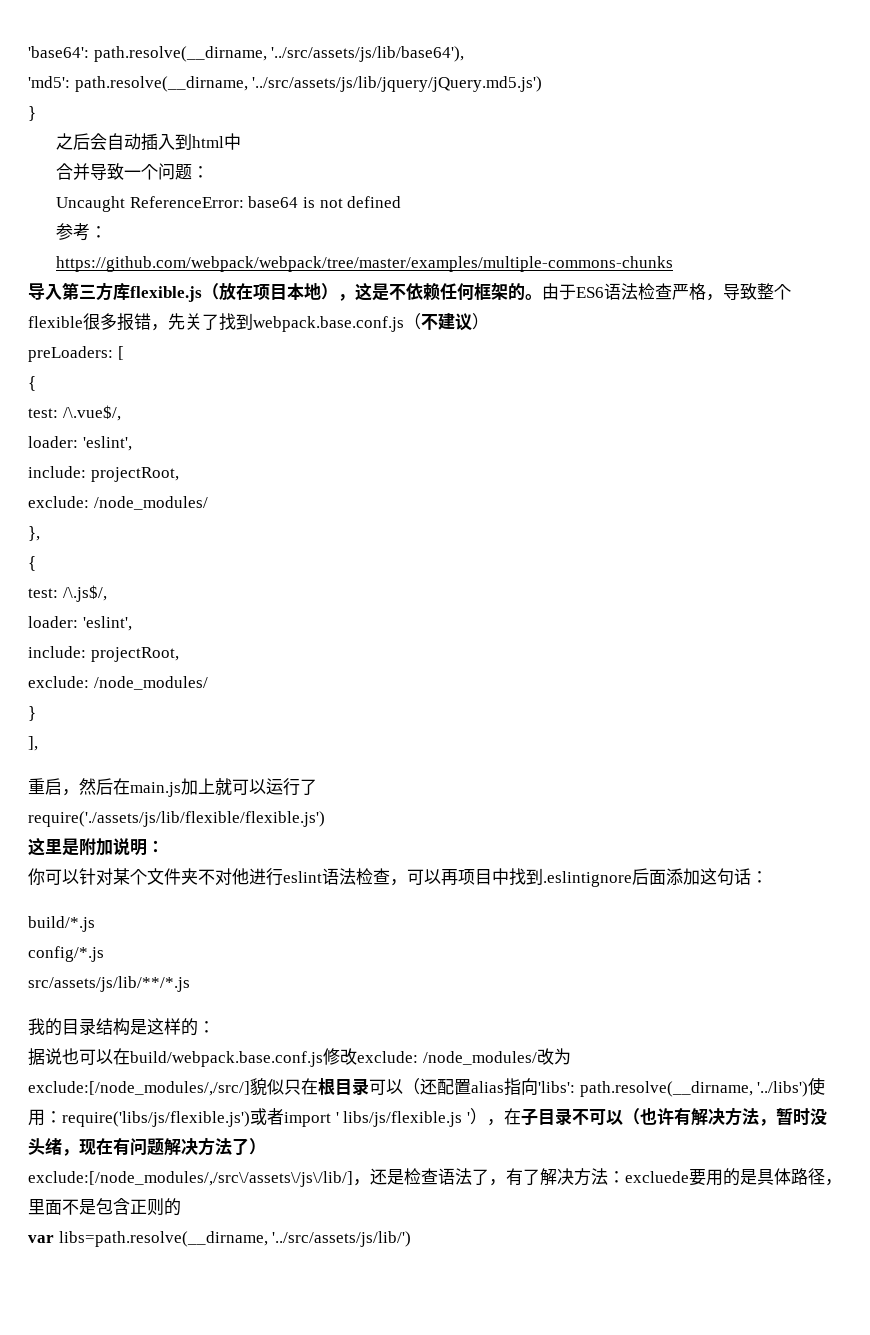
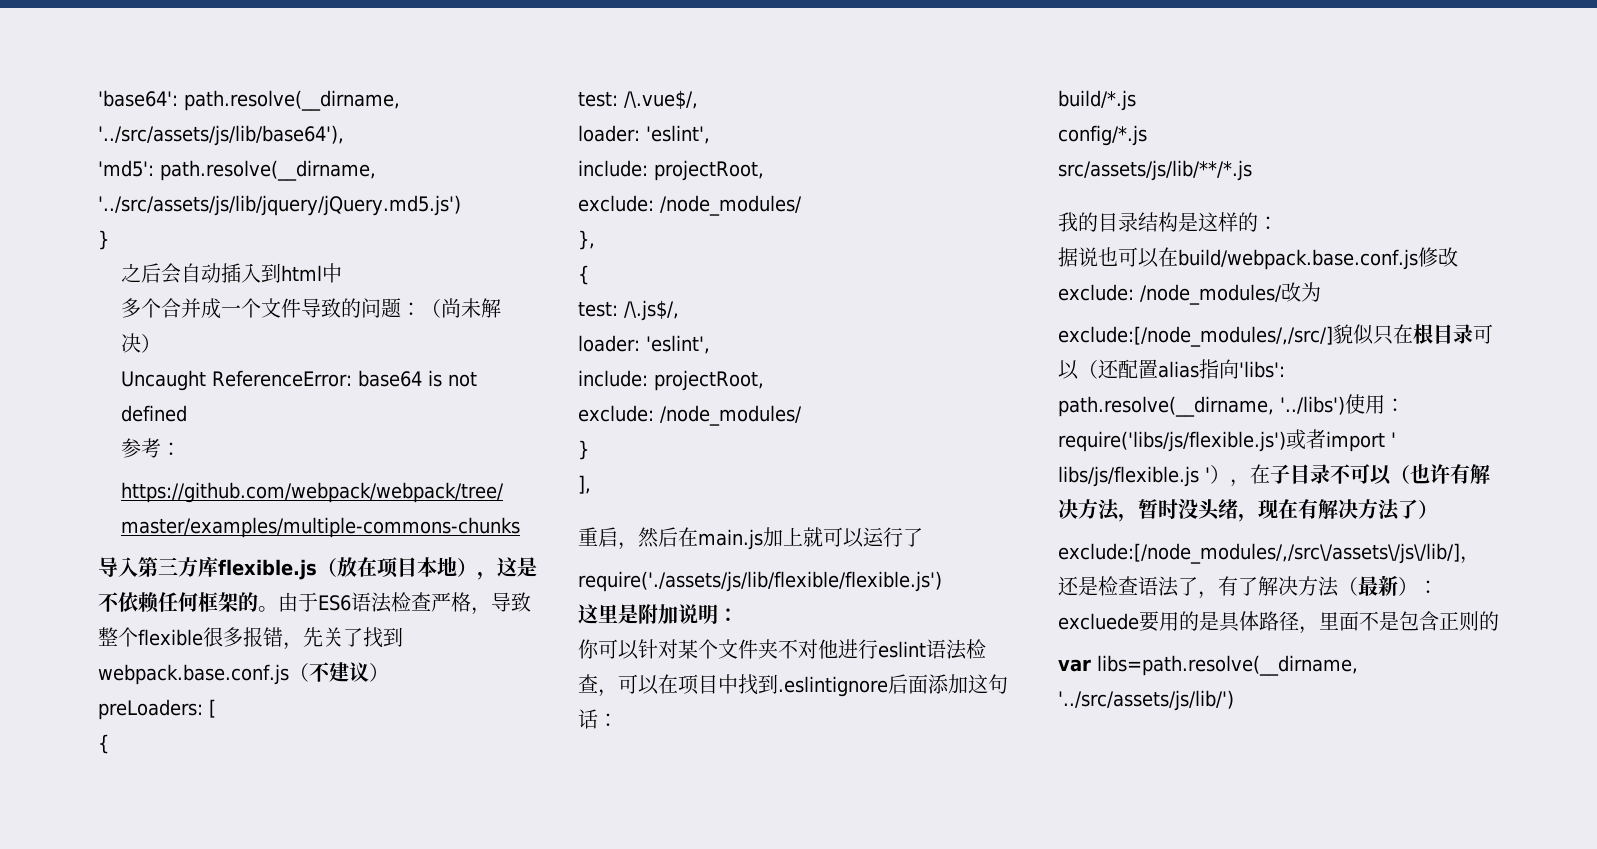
[56,163,159,180] 合并导致一个 -> [121,298,362,319] 多个合并成一个文件导致的
(210, 172) none -> [421,298,502,318] [121,333,162,353] （尚未解决）
[441,869,458,886] 再 -> [658,674,678,694] 在
[130,1138,164,1156] 问题 -> (1318, 509) none
(608, 1176) none -> [1338,575,1418,596] （最新）

